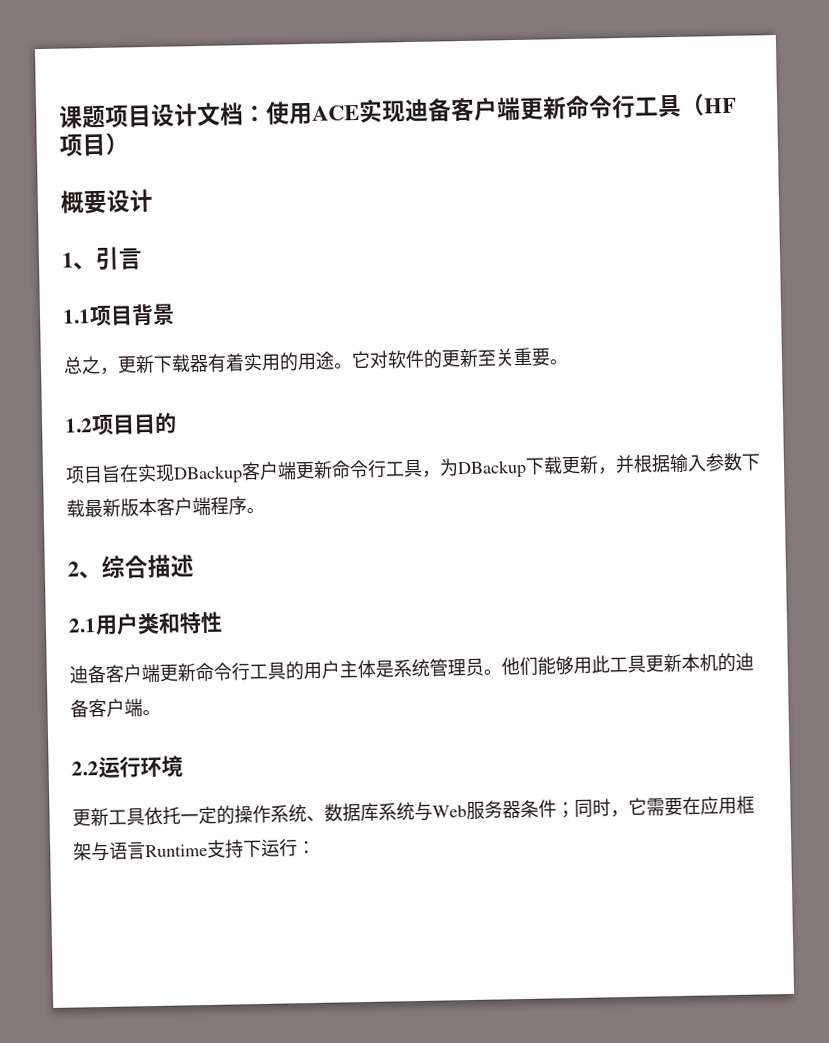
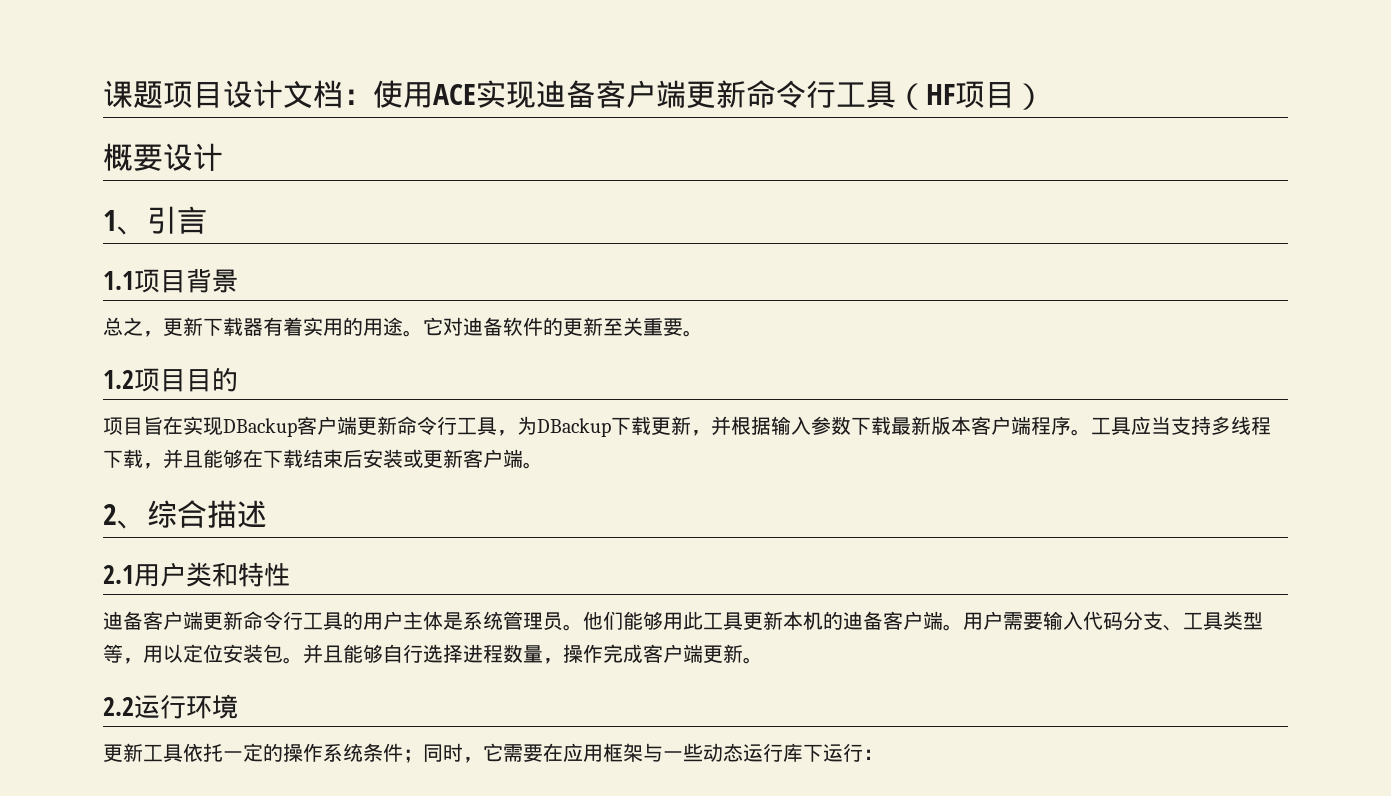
(389, 359) none -> [463,317,503,336] 迪备
(265, 510) none -> [1091,416,1271,435] [103,449,543,469] 工具应当支持多线程下载，并且能够在下载结束后安装或更新客户端。
(161, 712) none -> [963,611,1263,631] [103,644,763,664] 用户需要输入代码分支、工具类型等，用以定位安装包。并且能够自行选择进程数量，操作完成客户端更新。
[306,800,521,823] 、数据库系统与Web服务器 -> (363, 752) none
[109,839,244,860] 语言Runtime支持 -> [663,743,803,762] 一些动态运行库

